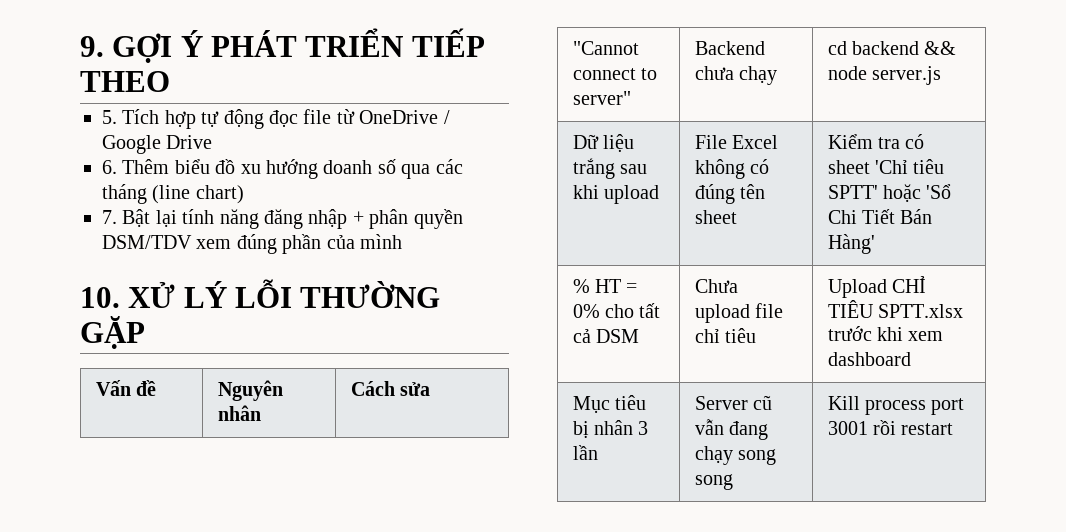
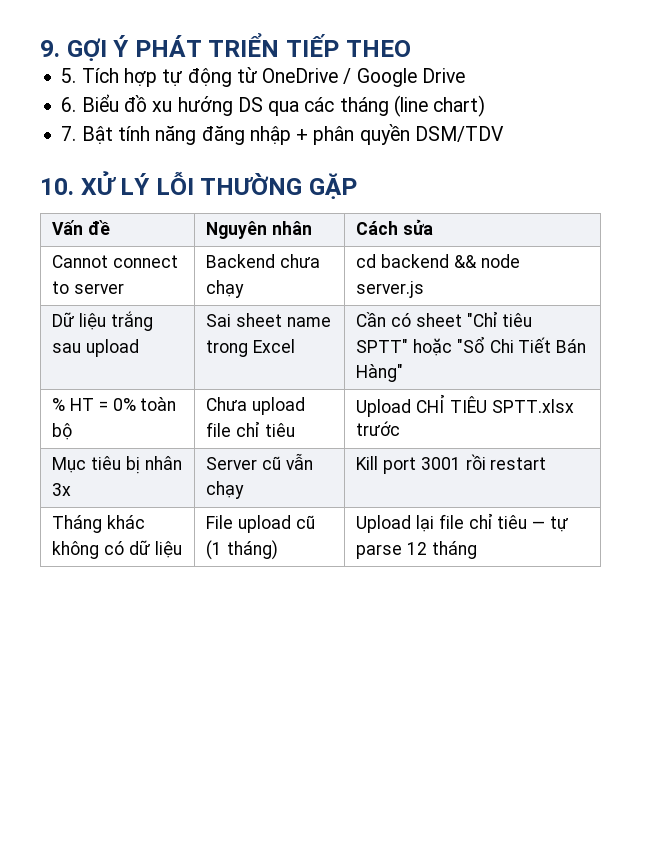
[269,109,332,127] đọc file -> (232, 77) none
[122,159,210,174] Thêm biểu -> [81,94,119,112] Biểu
[323,159,396,174] doanh số -> [237,97,263,112] DS
[155,210,177,227] lại -> (113, 135) none
[196,234,402,254] xem đúng phần của mình -> (504, 134) none
[572,41,639,55] "Cannot -> [52,255,109,268] Cannot
[572,91,631,105] server" -> [74,283,125,294] server
[572,185,599,199] khi -> (82, 348) none
[694,135,779,149] [694,159,770,179] [694,184,766,204] [694,210,737,224] [827,134,925,149] [827,159,945,174] [827,184,952,202] File Excel không có đúng tên sheet | Kiểm tra có sheet 'Chỉ tiêu SPTT' hoặc 'Sổ -> [206,313,331,327] [206,339,296,357] [356,311,533,327] [356,336,485,356] Sai sheet name trong Excel | Cần có sheet "Chỉ tiêu SPTT" hoặc "Sổ
[827,234,875,254] Hàng' -> [356,364,404,382] Hàng"
[605,303,661,318] [572,329,640,343] cho tất cả DSM -> [140,397,177,411] [52,423,73,440] toàn bộ
[877,327,944,341] [827,352,911,366] khi xem dashboard -> (401, 428) none
[638,421,649,435] [572,445,598,460] 3 lần -> [52,483,72,496] 3x
[729,421,769,440] [694,446,777,465] [694,474,733,490] đang chạy song song -> [206,481,245,499] chạy
[865,400,927,415] process -> (379, 463) none
(954, 429) none -> [52,515,146,533] [52,540,182,559] [206,515,315,533] [206,540,279,560] [356,513,568,533] [356,541,477,559] // Tháng khác không có dữ liệu | File upload cũ (1 tháng) | Upload lại file chỉ tiêu — tự parse 12 tháng

